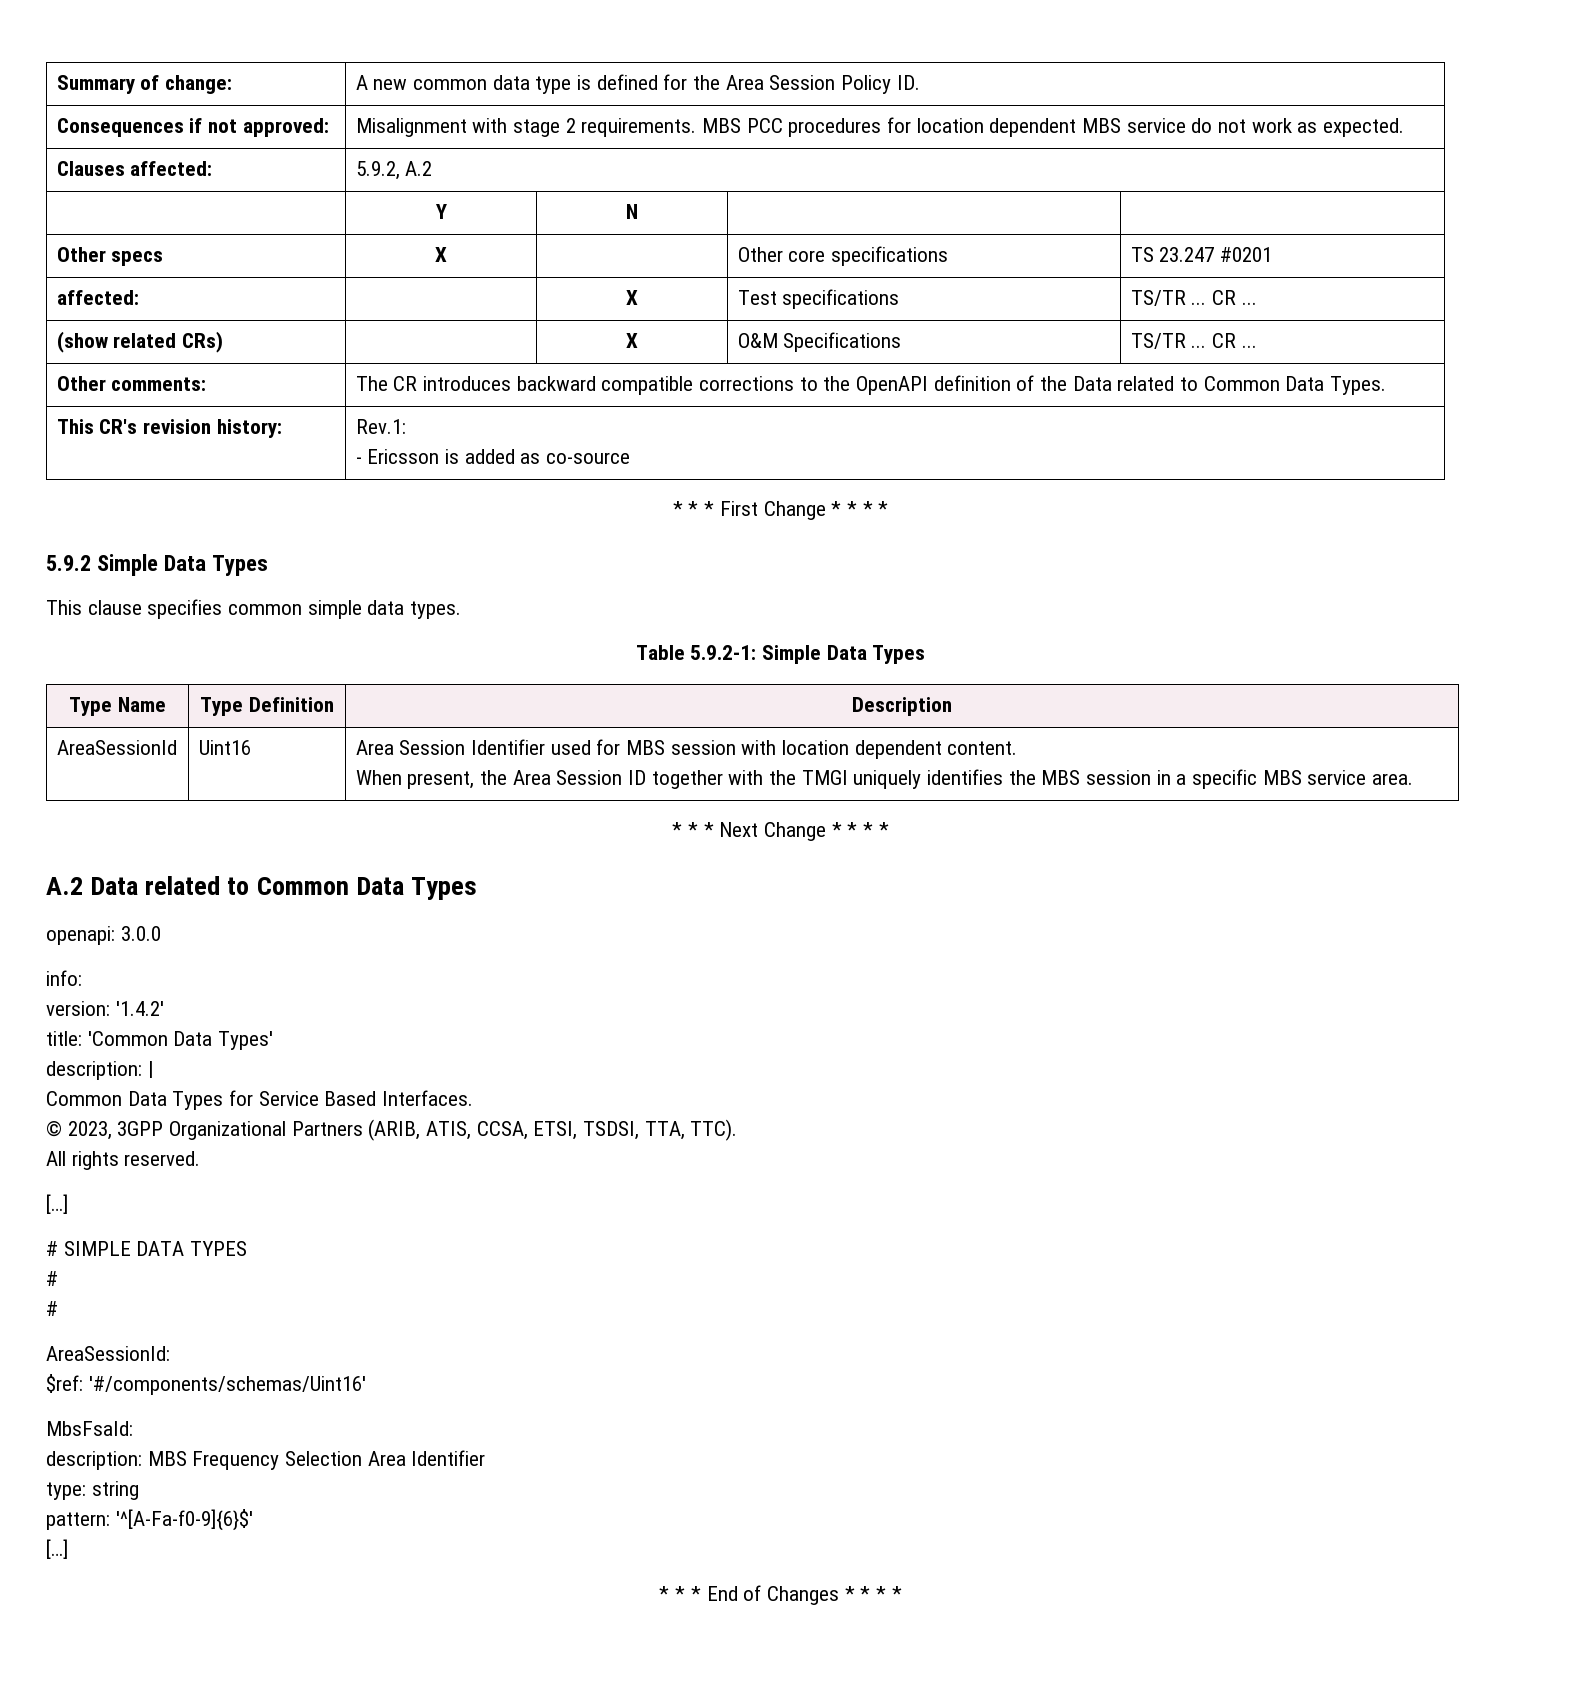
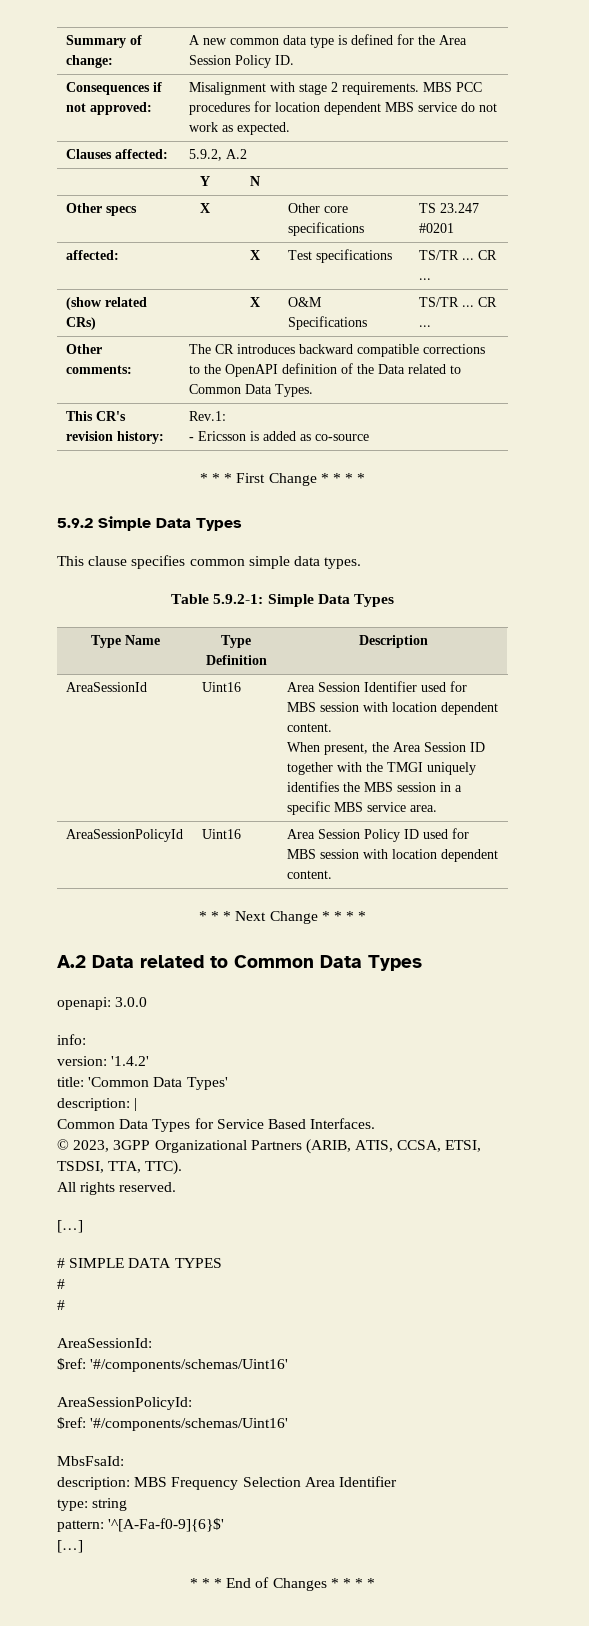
(1413, 779) none -> [66,829,184,842] [202,829,242,839] [287,828,470,842] [287,849,499,862] [287,870,333,879] // AreaSessionPolicyId | Uint16 | Area Session Policy ID used for MBS session with location dependent content.
(366, 1385) none -> [57,1397,192,1410] [57,1417,289,1431] // AreaSessionPolicyId: // $ref: '#/components/schemas/Uint16'

